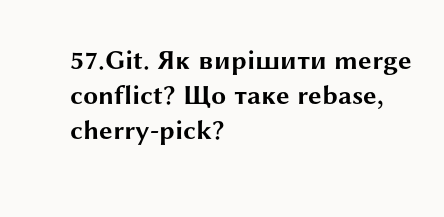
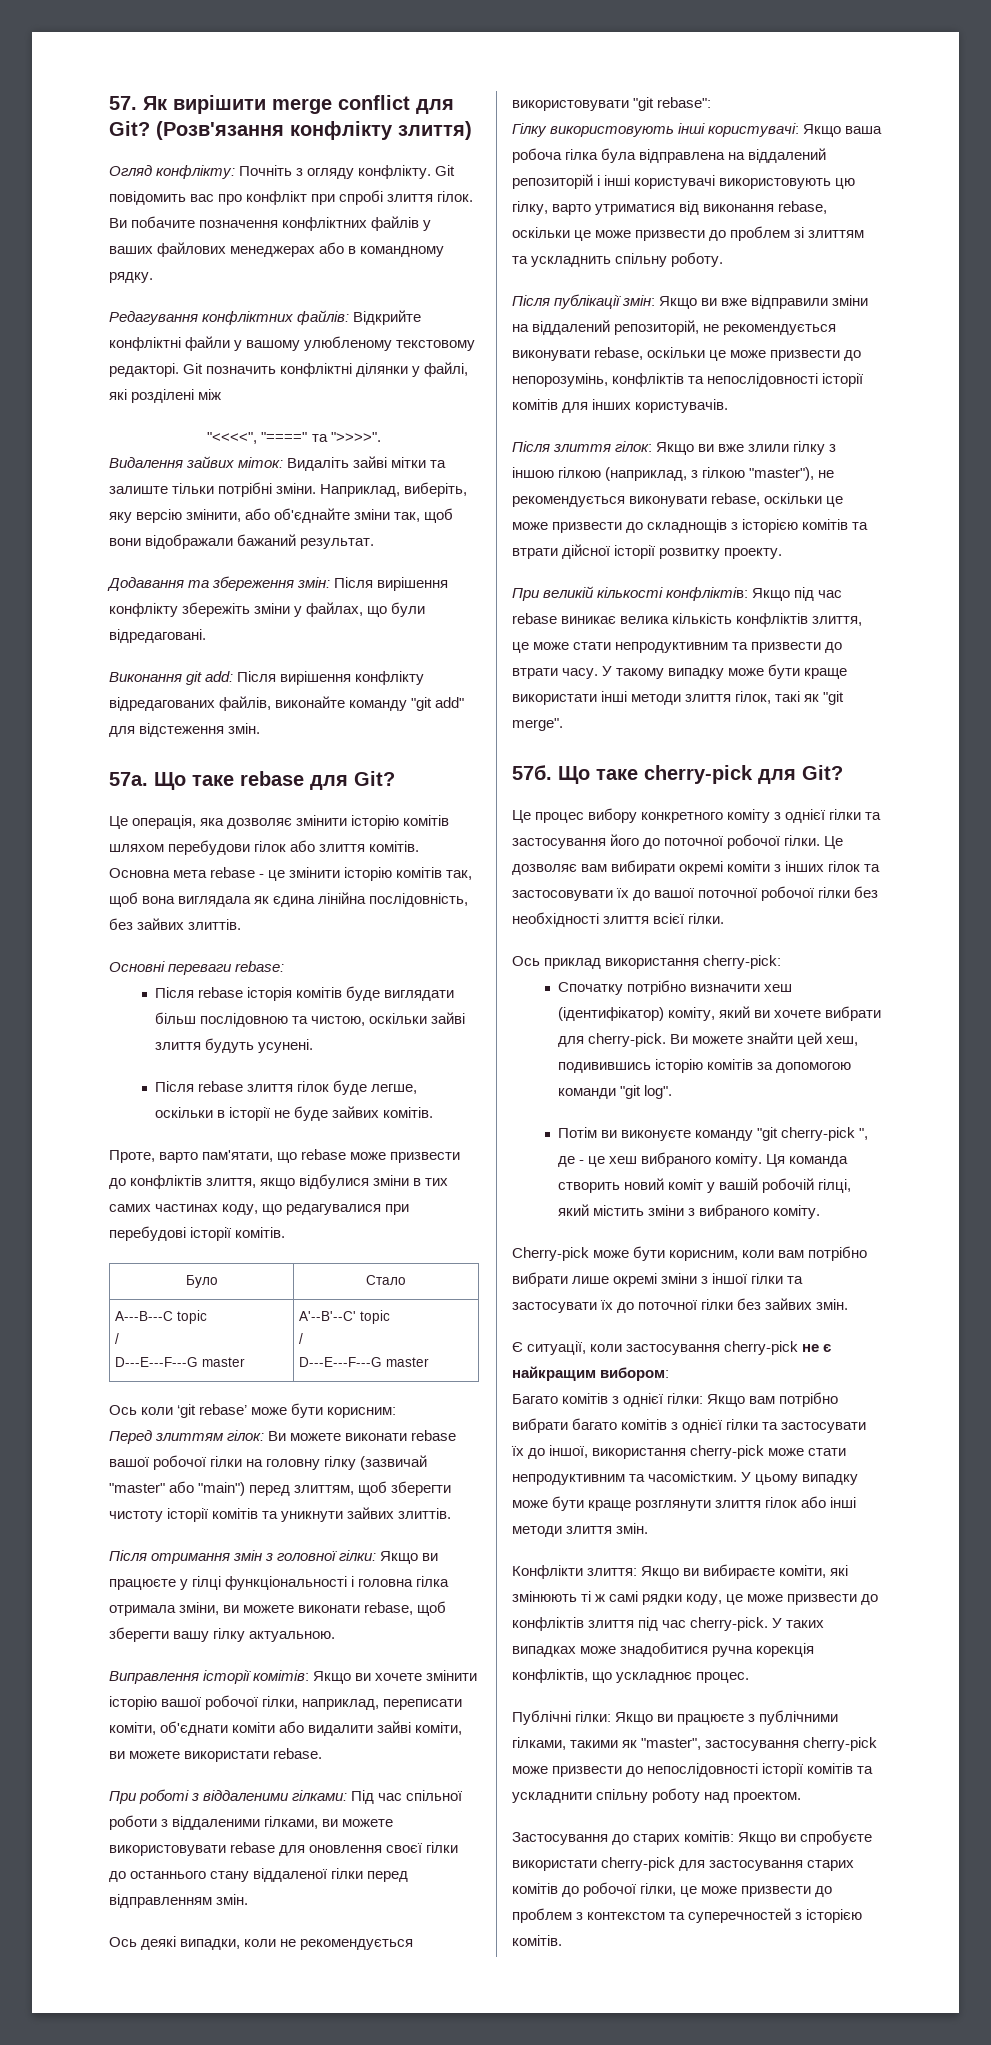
[70,50,150,70] 57.Git. -> [109,96,137,110] 57.
[70,85,384,109] [70,120,225,145] conflict? Що таке rebase, cherry-pick? -> [338,95,454,114] [109,121,472,140] [109,165,456,179] [109,190,474,205] [109,216,432,231] [109,242,445,257] [109,272,153,283] [109,310,422,325] [109,336,476,351] [109,362,469,377] [109,389,222,403] [207,432,381,444] [109,456,447,471] [109,482,468,497] [109,508,454,523] [109,534,375,549] [107,576,449,591] [109,602,426,617] [109,629,206,643] [109,671,425,685] [109,696,465,711] [109,723,261,737] [109,771,395,790] [109,815,450,829] [109,840,420,855] [109,867,473,881] [109,892,469,907] [109,918,242,930] [109,961,285,975] [155,986,455,1001] [155,1012,466,1027] [155,1038,314,1053] [155,1080,418,1095] [155,1106,434,1121] [109,1149,461,1163] [109,1174,449,1189] [109,1204,410,1215] [109,1226,286,1241] [185,1275,218,1288] [366,1275,406,1285] [115,1310,208,1324] [115,1333,120,1344] [115,1357,246,1367] [299,1310,391,1324] [299,1333,304,1344] [299,1357,430,1367] [109,1403,397,1418] [109,1430,457,1444] [109,1455,428,1470] [109,1481,452,1496] [109,1507,452,1522] [109,1550,439,1564] [109,1576,450,1590] [109,1601,447,1616] [109,1627,336,1642] [109,1670,478,1684] [109,1695,463,1710] [109,1721,463,1736] [109,1748,323,1762] [109,1789,464,1804] [109,1815,394,1830] [109,1842,459,1856] [109,1868,409,1882] [109,1894,249,1908] [109,1936,414,1950] [512,97,712,111] [512,123,883,137] [512,148,827,163] [512,174,856,189] [512,201,828,215] [512,226,865,241] [512,252,724,267] [512,294,869,309] [512,320,837,335] [512,347,862,361] [512,373,865,387] [512,399,729,413] [512,441,837,455] [512,467,835,481] [512,493,844,507] [512,519,869,533] [512,544,783,559] [512,586,843,601] [512,613,863,627] [512,642,843,653] [512,664,848,679] [512,691,845,705] [512,718,563,731] [512,765,843,784] [512,808,882,823] [512,834,844,849] [512,860,881,875] [512,886,879,901] [512,912,725,927] [512,955,782,969] [558,980,793,995] [558,1006,882,1021] [558,1032,859,1047] [558,1059,852,1073] [558,1085,673,1099] [558,1127,869,1141] [558,1152,849,1167] [558,1178,852,1193] [558,1204,821,1219] [512,1246,868,1261] [512,1272,804,1287] [512,1298,849,1313] [512,1341,832,1355] [512,1366,670,1381] [512,1392,839,1407] [512,1418,867,1433] [511,1445,847,1459] [512,1471,859,1485] [512,1496,857,1511] [512,1523,649,1537] [512,1564,849,1579] [512,1591,879,1605] [512,1617,825,1631] [512,1642,815,1657] [512,1669,750,1683] [512,1710,839,1725] [512,1737,878,1751] [512,1763,874,1777] [512,1788,802,1803] [512,1830,873,1845] [512,1857,855,1871] [512,1882,833,1897] [512,1908,863,1923] [512,1935,562,1946] conflict для Git? (Розв'язання конфлікту злиття) // Огляд конфлікту: Почніть з огляду конфлікту. Git повідомить вас про конфлікт при спробі злиття гілок. Ви побачите позначення конфліктних файлів у ваших файлових менеджерах або в командному рядку. // Редагування конфліктних файлів: Відкрийте конфліктні файли у вашому улюбленому текстовому редакторі. Git позначить конфліктні ділянки у файлі, які розділені між // "<<<<", "====" та ">>>>". // Видалення зайвих міток: Видаліть зайві мітки та залиште тільки потрібні зміни. Наприклад, виберіть, яку версію змінити, або об'єднайте зміни так, щоб вони відображали бажаний результат. // Додавання та збереження змін: Після вирішення конфлікту збережіть зміни у файлах, що були відредаговані. // Виконання git add: Після вирішення конфлікту відредагованих файлів, виконайте команду "git add" для відстеження змін. // 57а. Що таке rebase для Git? // Це операція, яка дозволяє змінити історію комітів шляхом перебудови гілок або злиття комітів. Основна мета rebase - це змінити історію комітів так, щоб вона виглядала як єдина лінійна послідовність, без зайвих злиттів. // Основні переваги rebase: // Після rebase історія комітів буде виглядати більш послідовною та чистою, оскільки зайві злиття будуть усунені. // Після rebase злиття гілок буде легше, оскільки в історії не буде зайвих комітів. // Проте, варто пам'ятати, що rebase може призвести до конфліктів злиття, якщо відбулися зміни в тих самих частинах коду, що редагувалися при перебудові історії комітів. // Було | Стало // A---B---C topic // / // D---E---F---G master | A'--B'--C' topic // / // D---E---F---G master // Ось коли ‘git rebase’ може бути корисним: // Перед злиттям гілок: Ви можете виконати rebase вашої робочої гілки на головну гілку (зазвичай "master" або "main") перед злиттям, щоб зберегти чистоту історії комітів та уникнути зайвих злиттів. // Після отримання змін з головної гілки: Якщо ви працюєте у гілці функціональності і головна гілка отримала зміни, ви можете виконати rebase, щоб зберегти вашу гілку актуальною. // Виправлення історії комітів: Якщо ви хочете змінити історію вашої робочої гілки, наприклад, переписати коміти, об'єднати коміти або видалити зайві коміти, ви можете використати rebase. // При роботі з віддаленими гілками: Під час спільної роботи з віддаленими гілками, ви можете використовувати rebase для оновлення своєї гілки до останнього стану віддаленої гілки перед відправленням змін. // Ось деякі випадки, коли не рекомендується використовувати "git rebase": // Гілку використовують інші користувачі: Якщо ваша робоча гілка була відправлена на віддалений репозиторій і інші користувачі використовують цю гілку, варто утриматися від виконання rebase, оскільки це може призвести до проблем зі злиттям та ускладнить спільну роботу. // Після публікації змін: Якщо ви вже відправили зміни на віддалений репозиторій, не рекомендується виконувати rebase, оскільки це може призвести до непорозумінь, конфліктів та непослідовності історії комітів для інших користувачів. // Після злиття гілок: Якщо ви вже злили гілку з іншою гілкою (наприклад, з гілкою "master"), не рекомендується виконувати rebase, оскільки це може призвести до складнощів з історією комітів та втрати дійсної історії розвитку проекту. // При великій кількості конфліктів: Якщо під час rebase виникає велика кількість конфліктів злиття, це може стати непродуктивним та призвести до втрати часу. У такому випадку може бути краще використати інші методи злиття гілок, такі як "git merge". // 57б. Що таке cherry-pick для Git? // Це процес вибору конкретного коміту з однієї гілки та застосування його до поточної робочої гілки. Це дозволяє вам вибирати окремі коміти з інших гілок та застосовувати їх до вашої поточної робочої гілки без необхідності злиття всієї гілки. // Ось приклад використання cherry-pick: // Спочатку потрібно визначити хеш (ідентифікатор) коміту, який ви хочете вибрати для cherry-pick. Ви можете знайти цей хеш, подивившись історію комітів за допомогою команди "git log". // Потім ви виконуєте команду "git cherry-pick ", де - це хеш вибраного коміту. Ця команда створить новий коміт у вашій робочій гілці, який містить зміни з вибраного коміту. // Cherry-pick може бути корисним, коли вам потрібно вибрати лише окремі зміни з іншої гілки та застосувати їх до поточної гілки без зайвих змін. // Є ситуації, коли застосування cherry-pick не є найкращим вибором: // Багато комітів з однієї гілки: Якщо вам потрібно вибрати багато комітів з однієї гілки та застосувати їх до іншої, використання cherry-pick може стати непродуктивним та часомістким. У цьому випадку може бути краще розглянути злиття гілок або інші методи злиття змін. // Конфлікти злиття: Якщо ви вибираєте коміти, які змінюють ті ж самі рядки коду, це може призвести до конфліктів злиття під час cherry-pick. У таких випадках може знадобитися ручна корекція конфліктів, що ускладнює процес. // Публічні гілки: Якщо ви працюєте з публічними гілками, такими як "master", застосування cherry-pick може призвести до непослідовності історії комітів та ускладнити спільну роботу над проектом. // Застосування до старих комітів: Якщо ви спробуєте використати cherry-pick для застосування старих комітів до робочої гілки, це може призвести до проблем з контекстом та суперечностей з історією комітів.

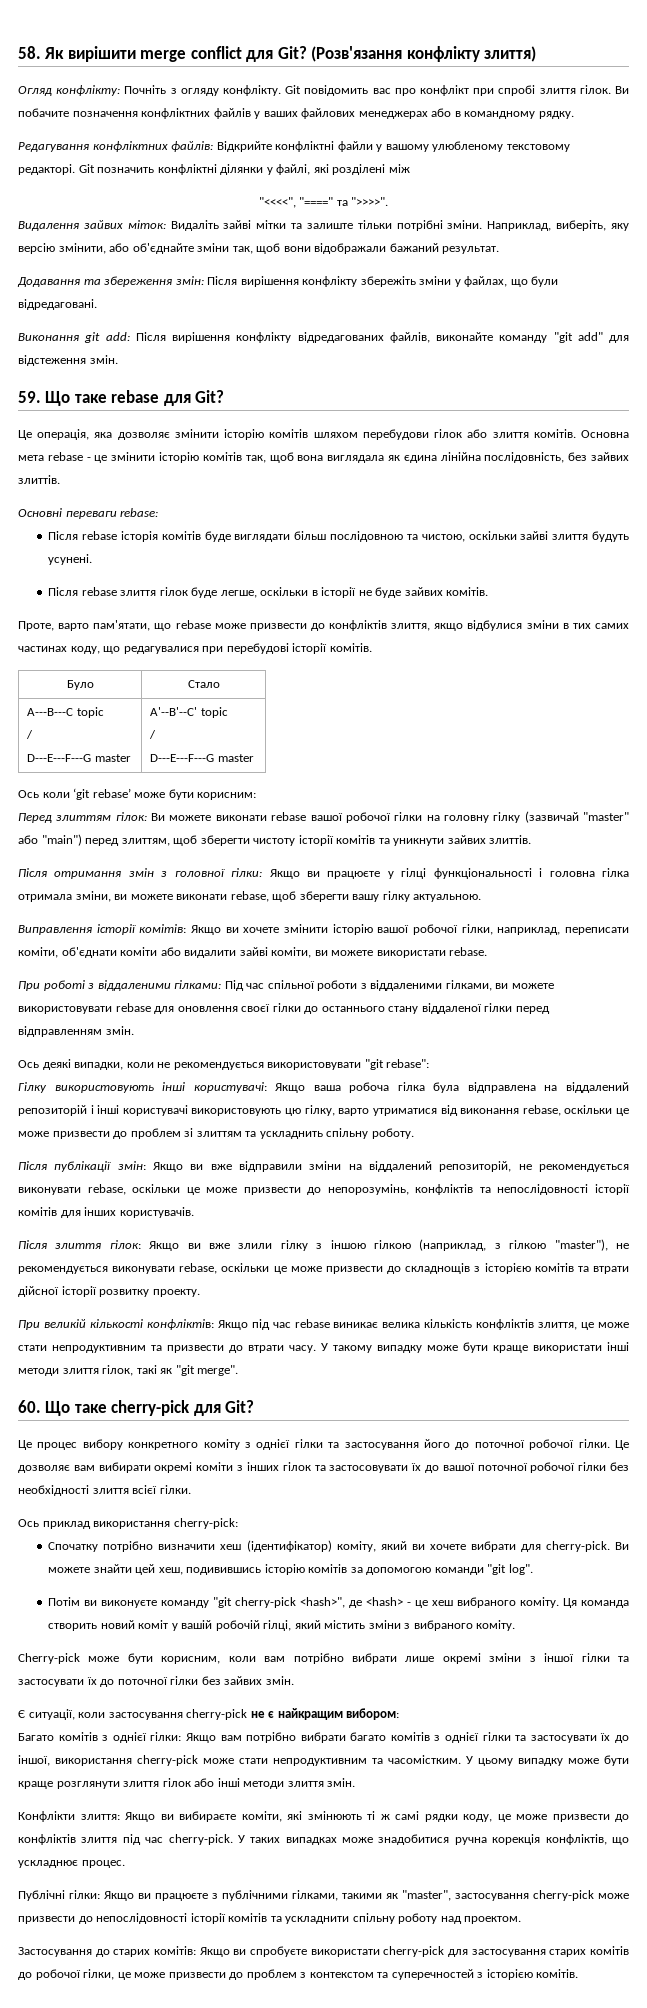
[109,96,137,110] 57. -> [18,46,41,59] 58.
[109,772,148,786] 57а. -> [18,391,41,403] 59.
[512,765,552,780] 57б. -> [18,1400,41,1413] 60.
[859,1128,869,1140] [558,1156,576,1167] ", де -> [300,1597,404,1608] <hash>", де <hash>

